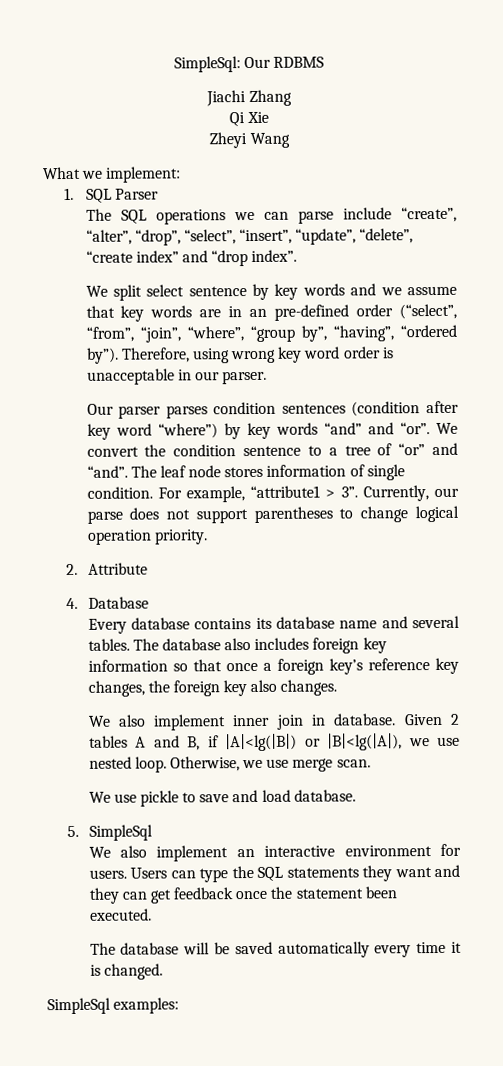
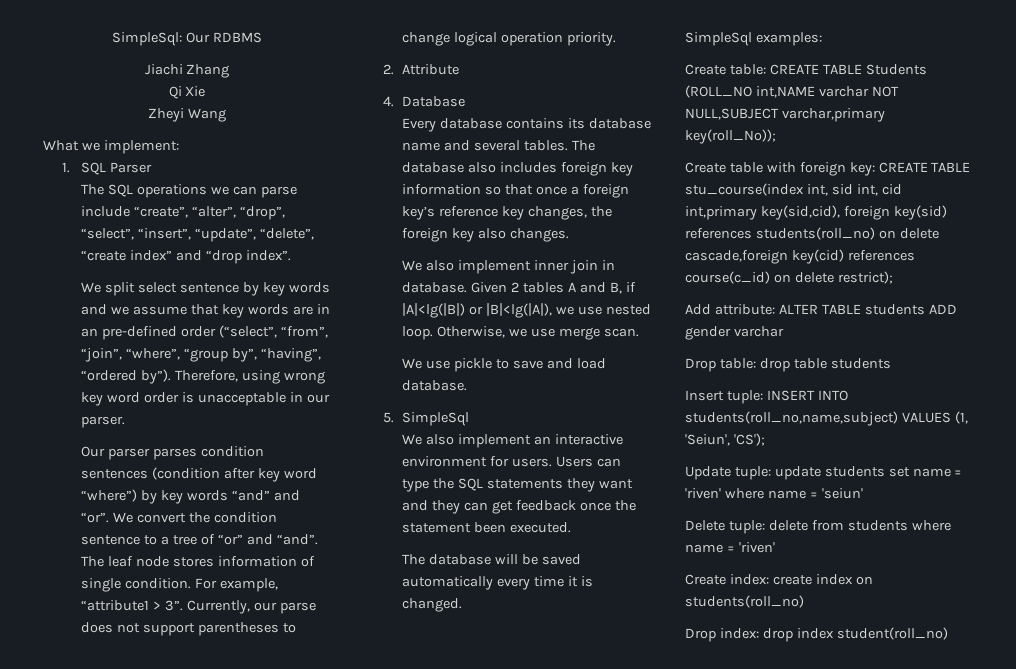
(180, 1005) none -> [685,64,927,75] [685,85,899,98] [685,108,885,122] [685,129,776,144] [685,162,971,176] [685,183,902,196] [685,205,947,220] [685,227,939,240] [685,249,915,264] [685,271,893,284] [685,304,957,315] [685,326,784,340] [685,358,891,372] [685,390,848,404] [685,411,968,426] [685,433,765,446] [685,466,963,480] [685,488,863,499] [685,520,951,534] [685,542,775,553] [685,574,873,585] [685,595,804,608] [685,627,948,642] // Create table: CREATE TABLE Students (ROLL_NO int,NAME varchar NOT NULL,SUBJECT varchar,primary key(roll_No)); // Create table with foreign key: CREATE TABLE stu_course(index int, sid int, cid int,primary key(sid,cid), foreign key(sid) references students(roll_no) on delete cascade,foreign key(cid) references course(c_id) on delete restrict); // Add attribute: ALTER TABLE students ADD gender varchar // Drop table: drop table students // Insert tuple: INSERT INTO students(roll_no,name,subject) VALUES (1, 'Seiun', 'CS'); // Update tuple: update students set name = 'riven' where name = 'seiun' // Delete tuple: delete from students where name = 'riven' // Create index: create index on students(roll_no) // Drop index: drop index student(roll_no)

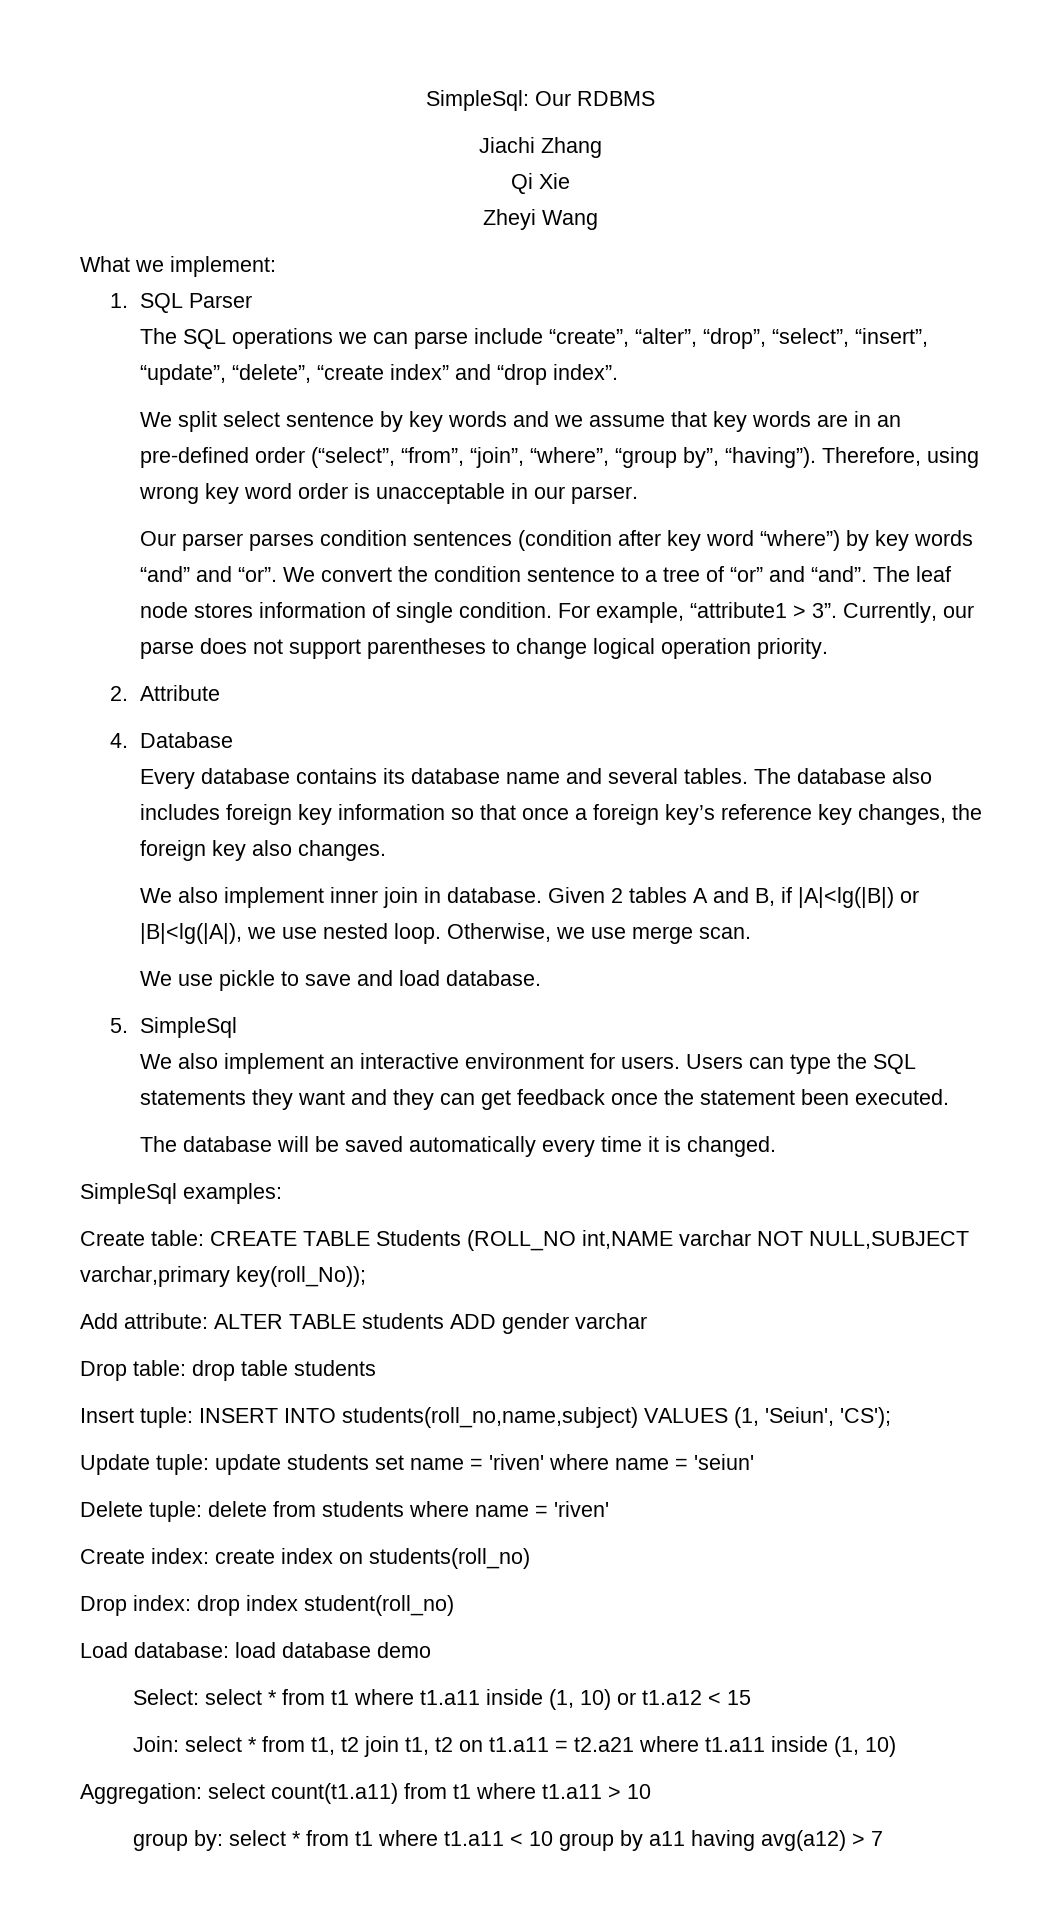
[261,348,322,362] [81,369,172,384] “having”, “ordered by”). -> [724,447,816,468] “having”).
[685,162,971,176] [685,183,902,196] [685,205,947,220] [685,227,939,240] [685,249,915,264] [685,271,893,284] // Create table with foreign key: CREATE TABLE stu_course(index int, sid int, cid int,primary key(sid,cid), foreign key(sid) references students(roll_no) on delete cascade,foreign key(cid) references course(c_id) on delete restrict); -> (366, 1276) none
(948, 633) none -> [80,1642,431,1658] [132,1689,751,1710] [132,1736,896,1757] [80,1783,651,1804] [132,1830,883,1851] // Load database: load database demo // Select: select * from t1 where t1.a11 inside (1, 10) or t1.a12 < 15 // Join: select * from t1, t2 join t1, t2 on t1.a11 = t2.a21 where t1.a11 inside (1, 10) // Aggregation: select count(t1.a11) from t1 where t1.a11 > 10 // group by: select * from t1 where t1.a11 < 10 group by a11 having avg(a12) > 7

